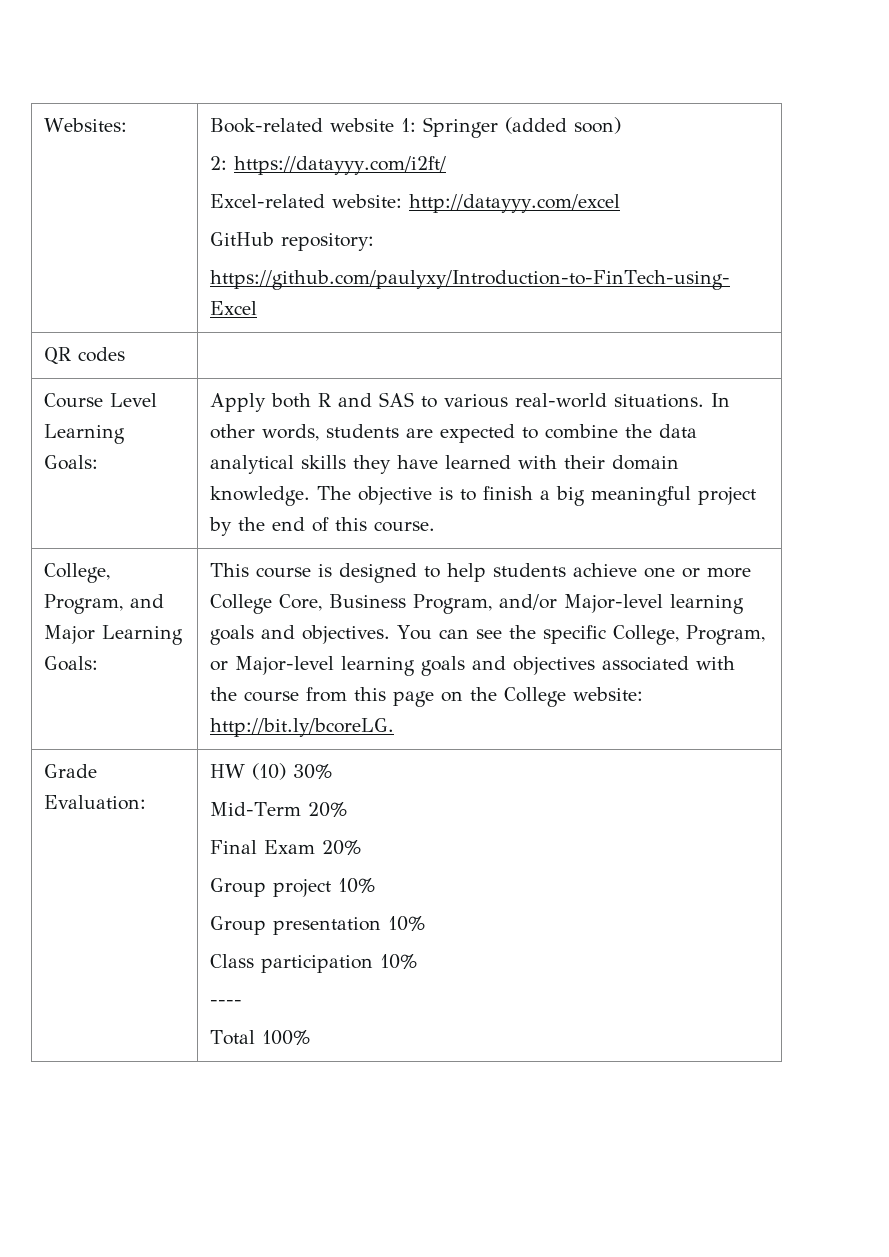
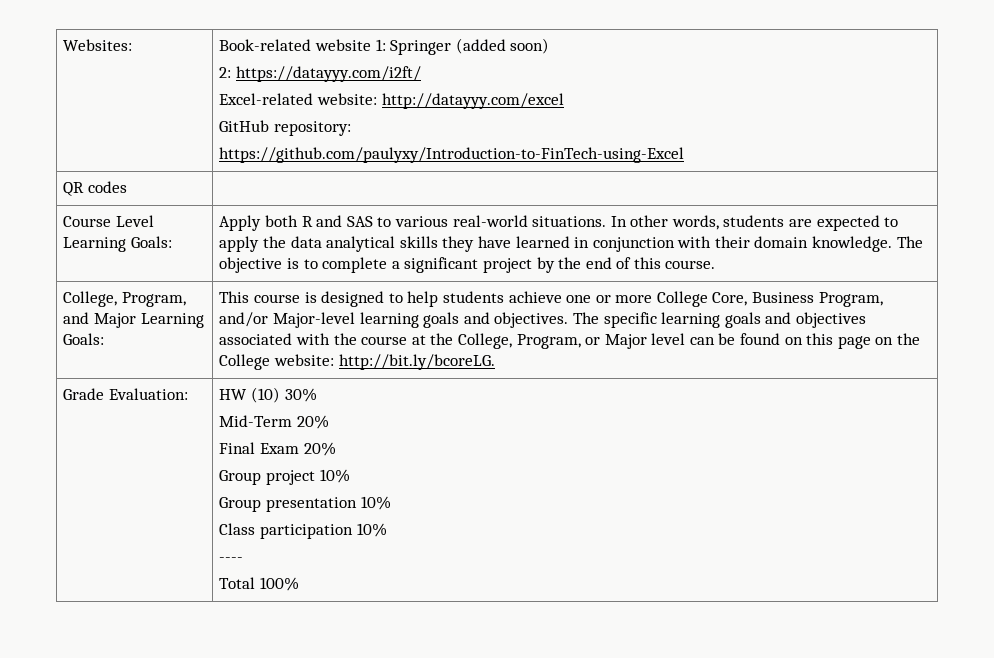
[545,424,619,439] combine -> [219,236,260,252] apply
(512, 462) none -> [574,237,675,252] in conjunction
[483,486,692,506] finish a big meaningful -> [322,257,479,273] complete a significant
[397,625,766,645] [210,656,335,675] You can see the specific College, Program, or Major-level -> [572,312,657,328] The specific
[306,687,348,702] from -> [411,333,803,349] at the College, Program, or Major level can be found on

